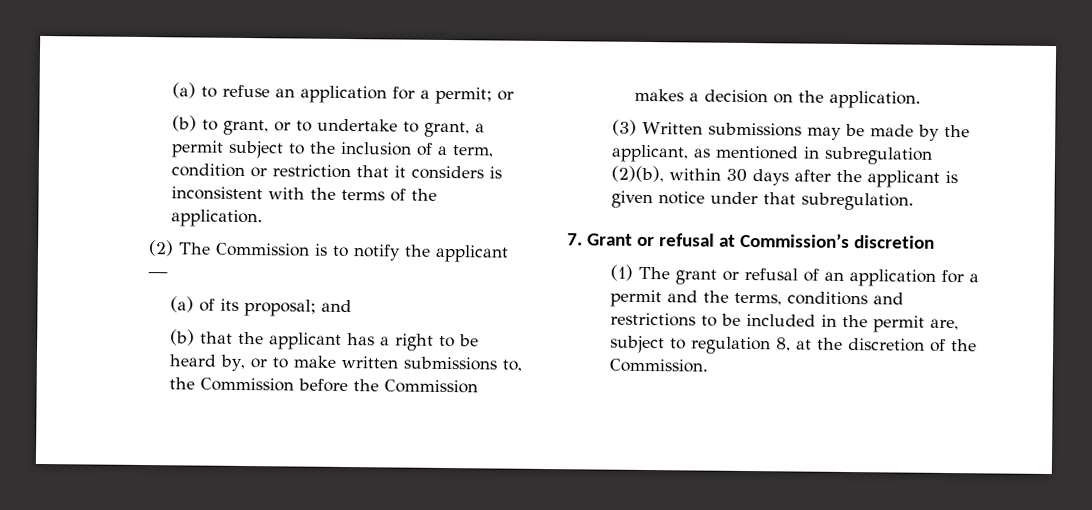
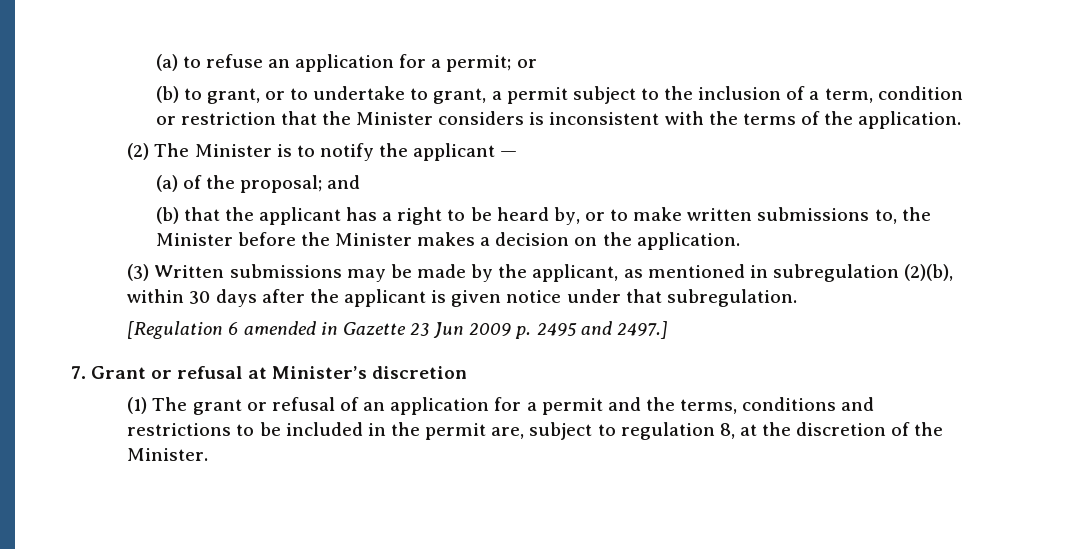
[393,165,406,178] it -> [321,111,434,125] the Minister
[214,242,310,257] Commission -> [194,144,272,157] Minister
[219,298,239,311] its -> [205,175,235,189] the
[199,377,294,392] Commission -> [155,233,233,246] Minister
[383,379,478,394] Commission -> [334,233,412,246] Minister
(914, 201) none -> [127,321,668,339] // [Regulation 6 amended in Gazette 23 Jun 2009 p. 2495 and 2497.]
[739,232,850,249] Commission’s -> [271,366,367,379] Minister’s
[608,358,708,373] Commission. -> [127,448,209,461] Minister.

